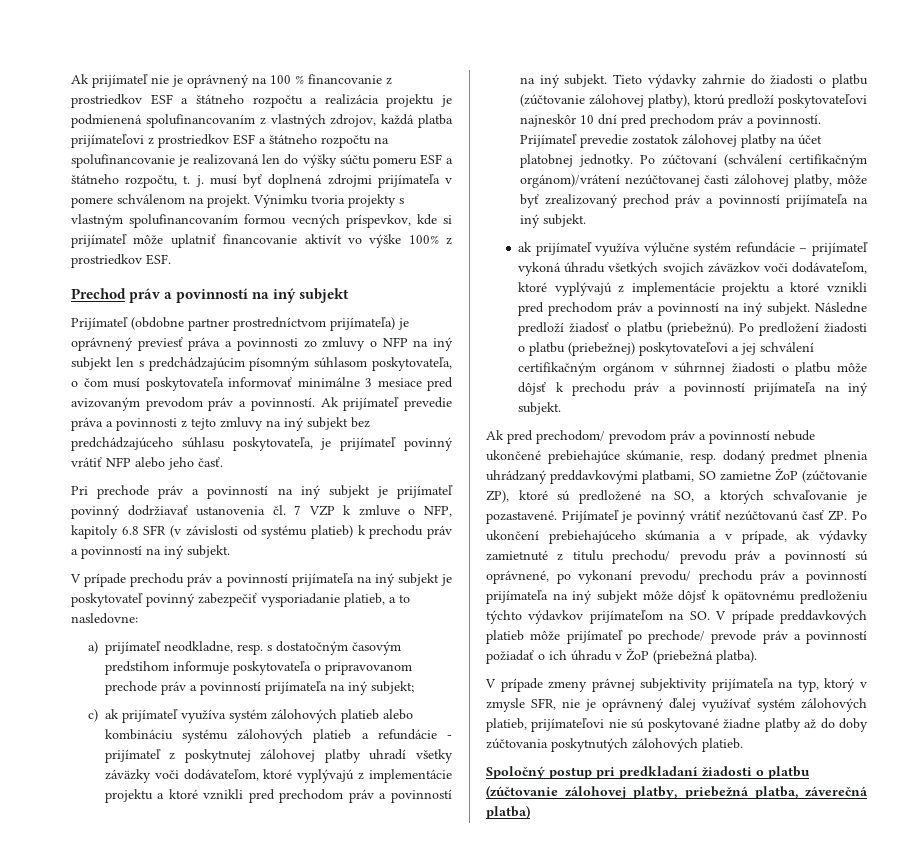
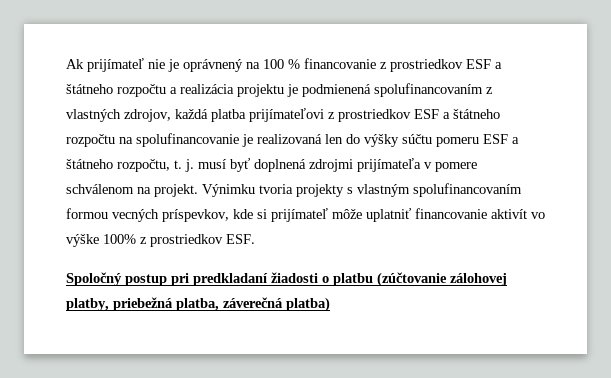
[71,288,350,303] [71,317,409,331] [71,337,453,351] [71,357,452,371] [71,377,453,391] [71,397,453,411] [71,417,370,431] [71,437,454,451] [71,457,223,470] [71,485,453,499] [71,505,452,519] [71,525,452,539] [71,545,230,559] [70,573,453,587] [71,593,410,607] [71,613,138,624] [87,641,401,655] [104,661,412,675] [104,681,414,695] [87,709,413,723] [104,729,452,743] [104,749,453,763] [104,769,452,783] [104,789,452,803] [519,74,868,88] [519,94,867,108] [519,114,821,128] [519,134,822,148] [519,154,867,168] [519,174,867,188] [519,194,868,208] [519,214,586,228] [518,242,868,256] [518,262,867,276] [518,282,867,296] [518,302,867,316] [518,322,867,336] [518,342,815,356] [518,362,867,376] [518,382,868,396] [518,402,562,415] [486,430,815,444] [486,450,868,464] [486,468,867,484] [486,490,867,504] [486,510,867,524] [486,530,868,544] [486,550,868,564] [486,570,867,584] [486,590,868,604] [486,610,867,624] [486,630,867,644] [486,648,757,664] [485,678,867,692] [486,698,867,712] [486,718,869,732] [486,738,743,752] // Prechod práv a povinností na iný subjekt // Prijímateľ (obdobne partner prostredníctvom prijímateľa) je oprávnený previesť práva a povinnosti zo zmluvy o NFP na iný subjekt len s predchádzajúcim písomným súhlasom poskytovateľa, o čom musí poskytovateľa informovať minimálne 3 mesiace pred avizovaným prevodom práv a povinností. Ak prijímateľ prevedie práva a povinnosti z tejto zmluvy na iný subjekt bez predchádzajúceho súhlasu poskytovateľa, je prijímateľ povinný vrátiť NFP alebo jeho časť. // Pri prechode práv a povinností na iný subjekt je prijímateľ povinný dodržiavať ustanovenia čl. 7 VZP k zmluve o NFP, kapitoly 6.8 SFR (v závislosti od systému platieb) k prechodu práv a povinností na iný subjekt. // V prípade prechodu práv a povinností prijímateľa na iný subjekt je poskytovateľ povinný zabezpečiť vysporiadanie platieb, a to nasledovne: // a) prijímateľ neodkladne, resp. s dostatočným časovým predstihom informuje poskytovateľa o pripravovanom prechode práv a povinností prijímateľa na iný subjekt; // c) ak prijímateľ využíva systém zálohových platieb alebo kombináciu systému zálohových platieb a refundácie - prijímateľ z poskytnutej zálohovej platby uhradí všetky záväzky voči dodávateľom, ktoré vyplývajú z implementácie projektu a ktoré vznikli pred prechodom práv a povinností na iný subjekt. Tieto výdavky zahrnie do žiadosti o platbu (zúčtovanie zálohovej platby), ktorú predloží poskytovateľovi najneskôr 10 dní pred prechodom práv a povinností. Prijímateľ prevedie zostatok zálohovej platby na účet platobnej jednotky. Po zúčtovaní (schválení certifikačným orgánom)/vrátení nezúčtovanej časti zálohovej platby, môže byť zrealizovaný prechod práv a povinností prijímateľa na iný subjekt. // ak prijímateľ využíva výlučne systém refundácie – prijímateľ vykoná úhradu všetkých svojich záväzkov voči dodávateľom, ktoré vyplývajú z implementácie projektu a ktoré vznikli pred prechodom práv a povinností na iný subjekt. Následne predloží žiadosť o platbu (priebežnú). Po predložení žiadosti o platbu (priebežnej) poskytovateľovi a jej schválení certifikačným orgánom v súhrnnej žiadosti o platbu môže dôjsť k prechodu práv a povinností prijímateľa na iný subjekt. // Ak pred prechodom/ prevodom práv a povinností nebude ukončené prebiehajúce skúmanie, resp. dodaný predmet plnenia uhrádzaný preddavkovými platbami, SO zamietne ŽoP (zúčtovanie ZP), ktoré sú predložené na SO, a ktorých schvaľovanie je pozastavené. Prijímateľ je povinný vrátiť nezúčtovanú časť ZP. Po ukončení prebiehajúceho skúmania a v prípade, ak výdavky zamietnuté z titulu prechodu/ prevodu práv a povinností sú oprávnené, po vykonaní prevodu/ prechodu práv a povinností prijímateľa na iný subjekt môže dôjsť k opätovnému predloženiu týchto výdavkov prijímateľom na SO. V prípade preddavkových platieb môže prijímateľ po prechode/ prevode práv a povinností požiadať o ich úhradu v ŽoP (priebežná platba). // V prípade zmeny právnej subjektivity prijímateľa na typ, ktorý v zmysle SFR, nie je oprávnený ďalej využívať systém zálohových platieb, prijímateľovi nie sú poskytované žiadne platby až do doby zúčtovania poskytnutých zálohových platieb. -> (255, 239) none

